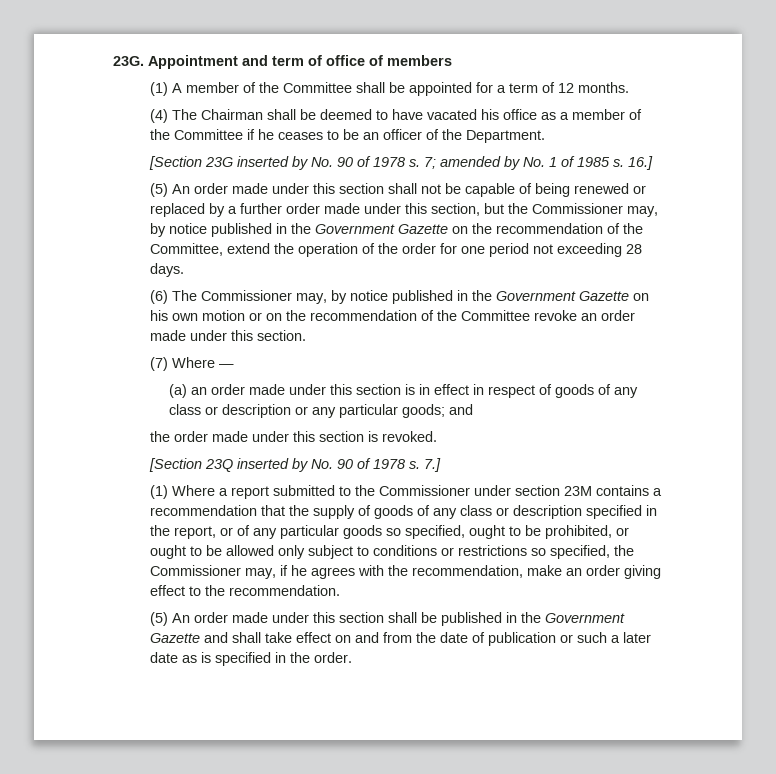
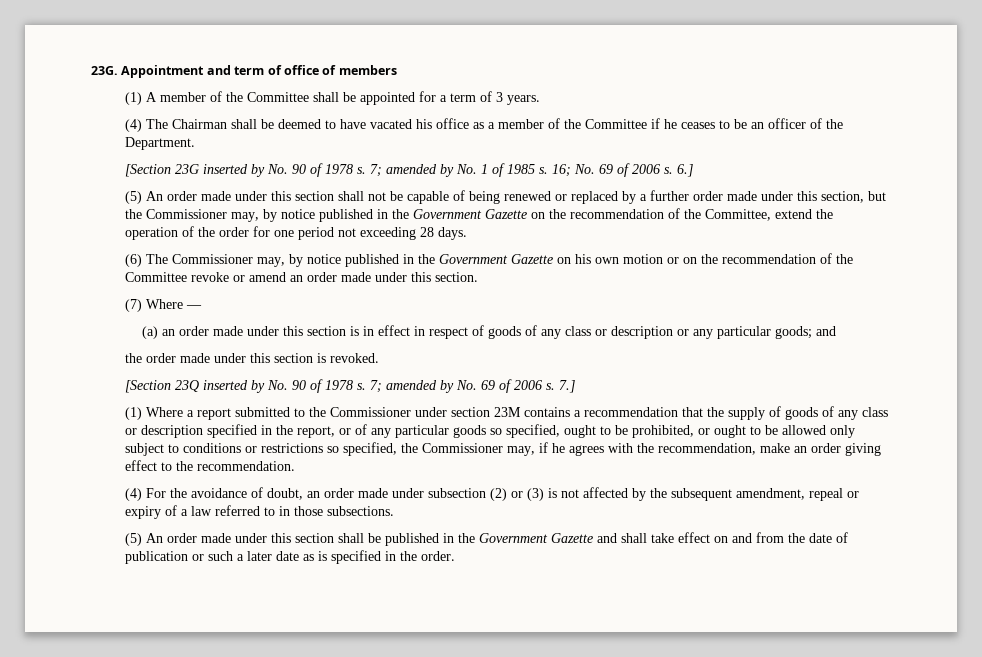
[558,82,630,93] 12 months. -> [495,92,540,105] 3 years.
[628,156,654,170] 16.] -> [551,163,693,177] 16; No. 69 of 2006 s. 6.]
(578, 315) none -> [232,272,286,282] or amend
(421, 465) none -> [369,379,555,393] 7; amended by No. 69 of 2006 s.
(341, 590) none -> [124,487,859,501] [124,505,394,519] // (4) For the avoidance of doubt, an order made under subsection (2) or (3) is not affected by the subsequent amendment, repeal or expiry of a law referred to in those subsections.

